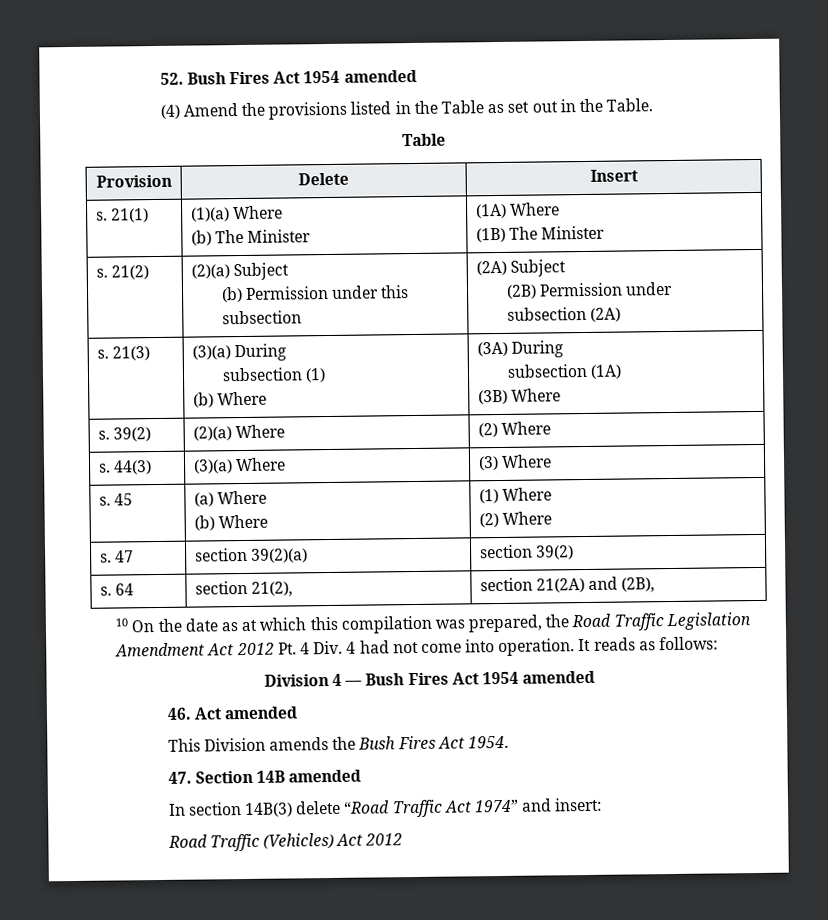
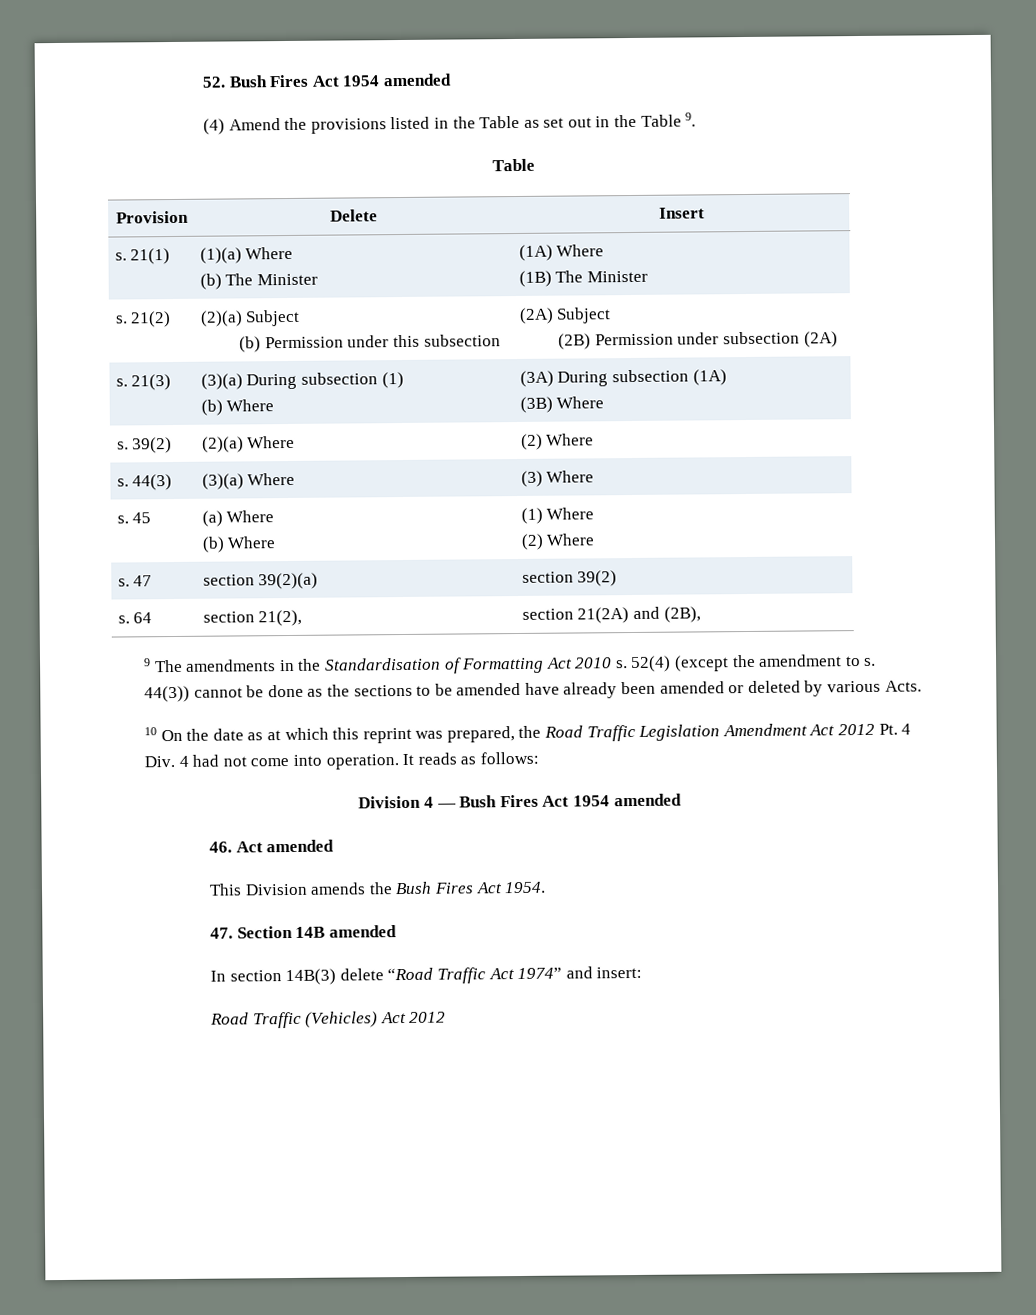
[606,98,654,112] Table. -> [640,112,697,127] Table 9.
(287, 352) // -> (298, 381) none
(564, 349) // -> (609, 379) none
(656, 585) none -> [142,654,877,674] [143,680,922,703] // 9 The amendments in the Standardisation of Formatting Act 2010 s. 52(4) (except the amendment to s. 44(3)) cannot be done as the sections to be amended have already been amended or deleted by various Acts.
[340,615,433,634] compilation -> [362,727,412,744] reprint

